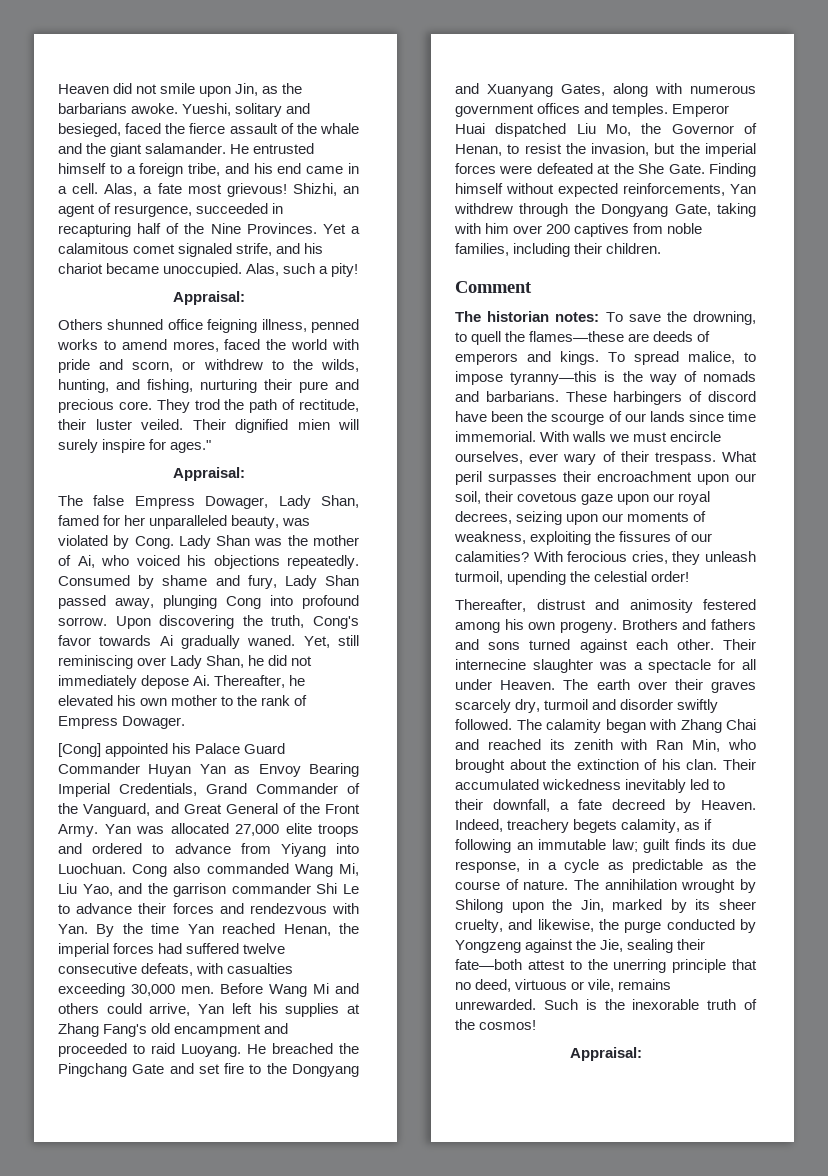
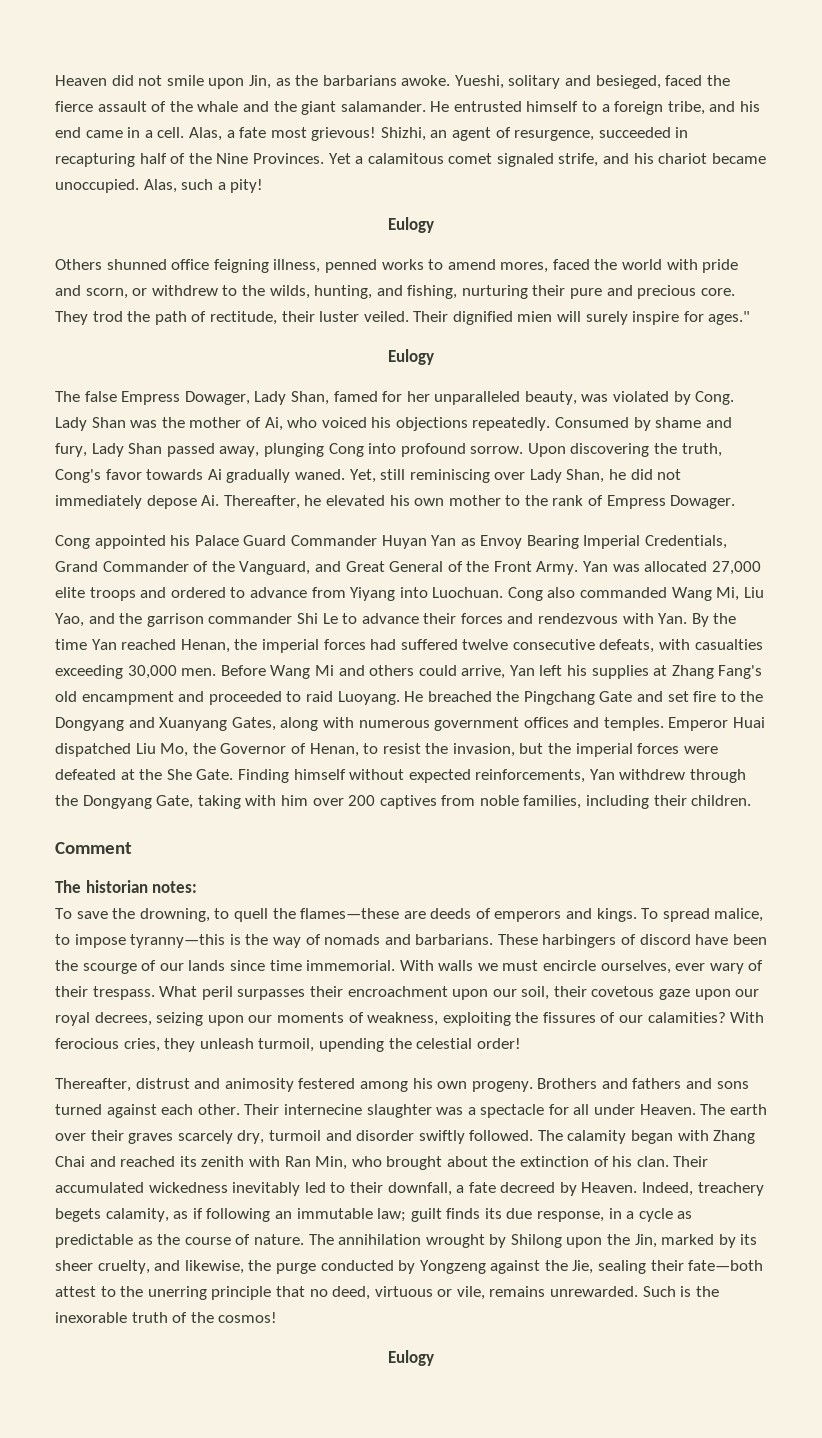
[172,291,245,305] Appraisal: -> [388,217,434,233] Eulogy
[172,467,245,481] Appraisal: -> [388,349,434,365] Eulogy
[58,743,101,757] [Cong] -> [55,535,90,549] Cong
(600, 317) none -> (198, 887) //
[569,1047,642,1061] Appraisal: -> [388,1350,434,1366] Eulogy

